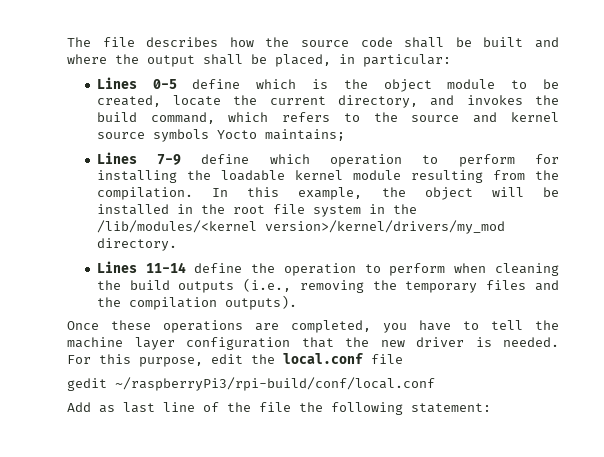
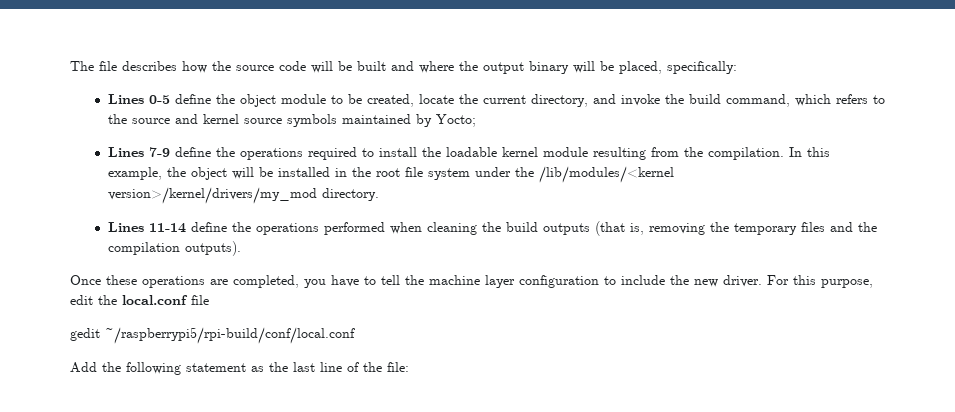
[404,37,445,48] shall -> [311,61,333,73] will
[203,54,451,67] shall be placed, in particular: -> [529,61,737,74] binary will be placed, specifically:
[256,79,329,89] which is -> (211, 99) none
[466,95,523,105] invokes -> [620,94,660,106] invoke
[216,129,345,141] Yocto maintains; -> [341,114,476,127] maintained by Yocto;
[269,154,559,167] [96,170,177,183] which operation to perform for installing -> [215,147,417,160] the operations required to install
[368,204,385,214] in -> [474,167,511,177] under
[283,263,446,276] operation to perform -> [255,222,385,235] operations performed
[243,278,292,292] (i.e., -> [594,221,644,236] (that is,
[301,337,559,348] that the new driver is needed. -> [604,275,762,287] to include the new driver.
[115,377,435,391] ~/raspberryPi3/rpi-build/conf/local.conf -> [105,327,355,344] ~/raspberrypi5/rpi-build/conf/local.conf
[99,402,491,415] as last line of the file the following statement: -> [102,362,409,375] the following statement as the last line of the file:

